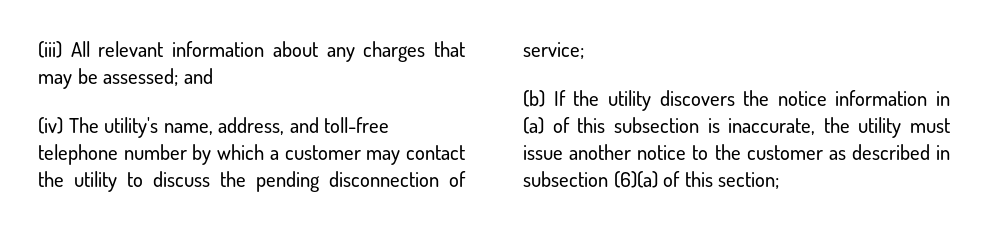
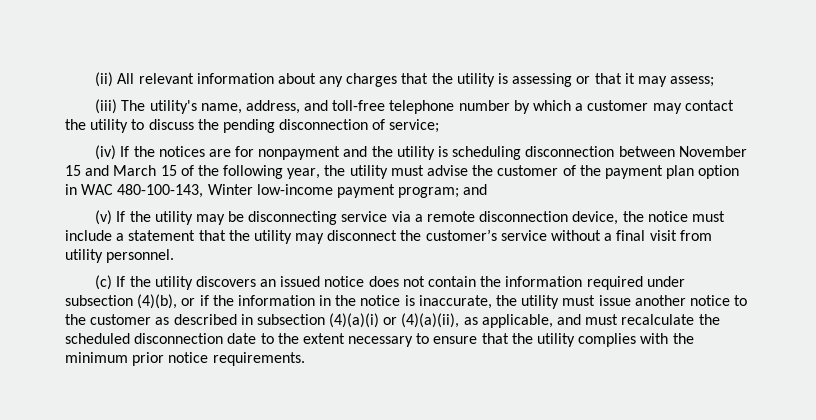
[38,41,62,58] (iii) -> [95,72,114,87] (ii)
[38,68,213,89] [38,117,63,134] may be assessed; and // (iv) -> [431,73,715,87] [95,99,118,114] the utility is assessing or that it may assess; // (iii)
[523,90,950,111] [523,117,699,134] (b) If the utility discovers the notice information in (a) of this subsection -> [95,145,747,160] [65,165,740,179] [65,184,488,198] [95,210,725,225] [65,229,712,244] [65,249,175,263] [95,275,685,290] [65,294,401,309] (iv) If the notices are for nonpayment and the utility is scheduling disconnection between November 15 and March 15 of the following year, the utility must advise the customer of the payment plan option in WAC 480-100-143, Winter low-income payment program; and // (v) If the utility may be disconnecting service via a remote disconnection device, the notice must include a statement that the utility may disconnect the customer’s service without a final visit from utility personnel. // (c) If the utility discovers an issued notice does not contain the information required under subsection (4)(b), or if the information in the notice
[613,171,780,189] (6)(a) of this section; -> [329,313,720,328] [65,333,694,347] [65,352,305,366] (4)(a)(i) or (4)(a)(ii), as applicable, and must recalculate the scheduled disconnection date to the extent necessary to ensure that the utility complies with the minimum prior notice requirements.

